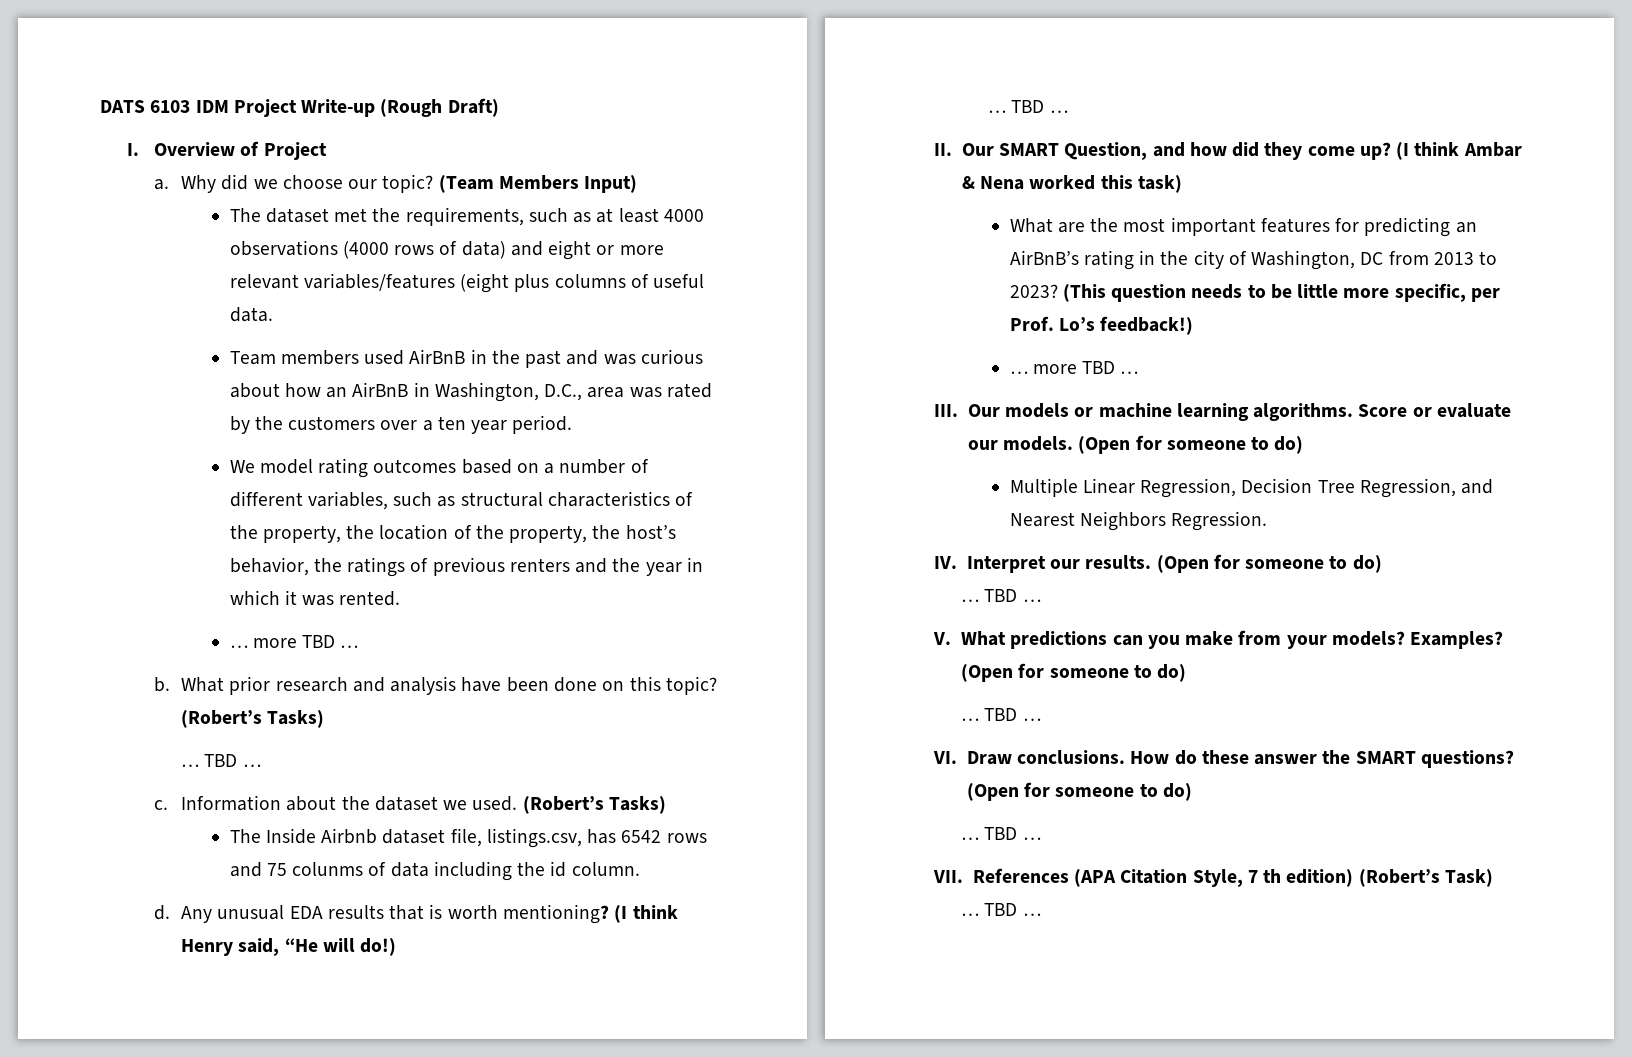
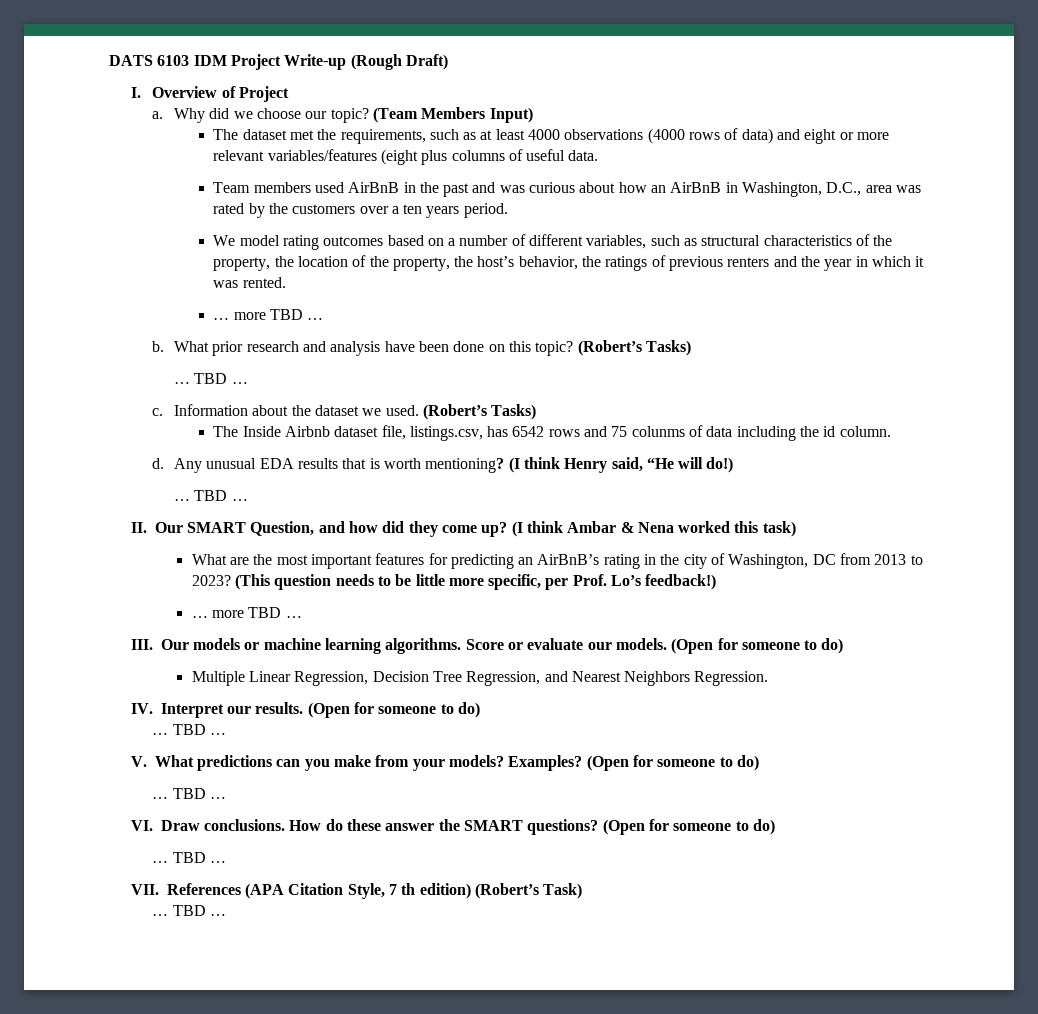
[471,420,508,434] year -> [426,206,460,218] years

